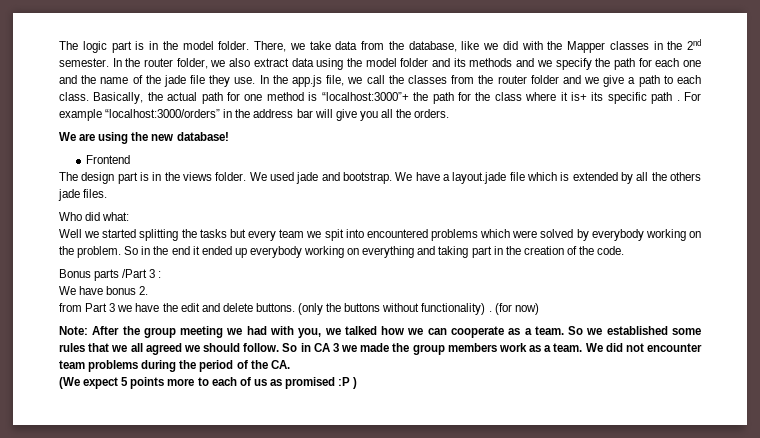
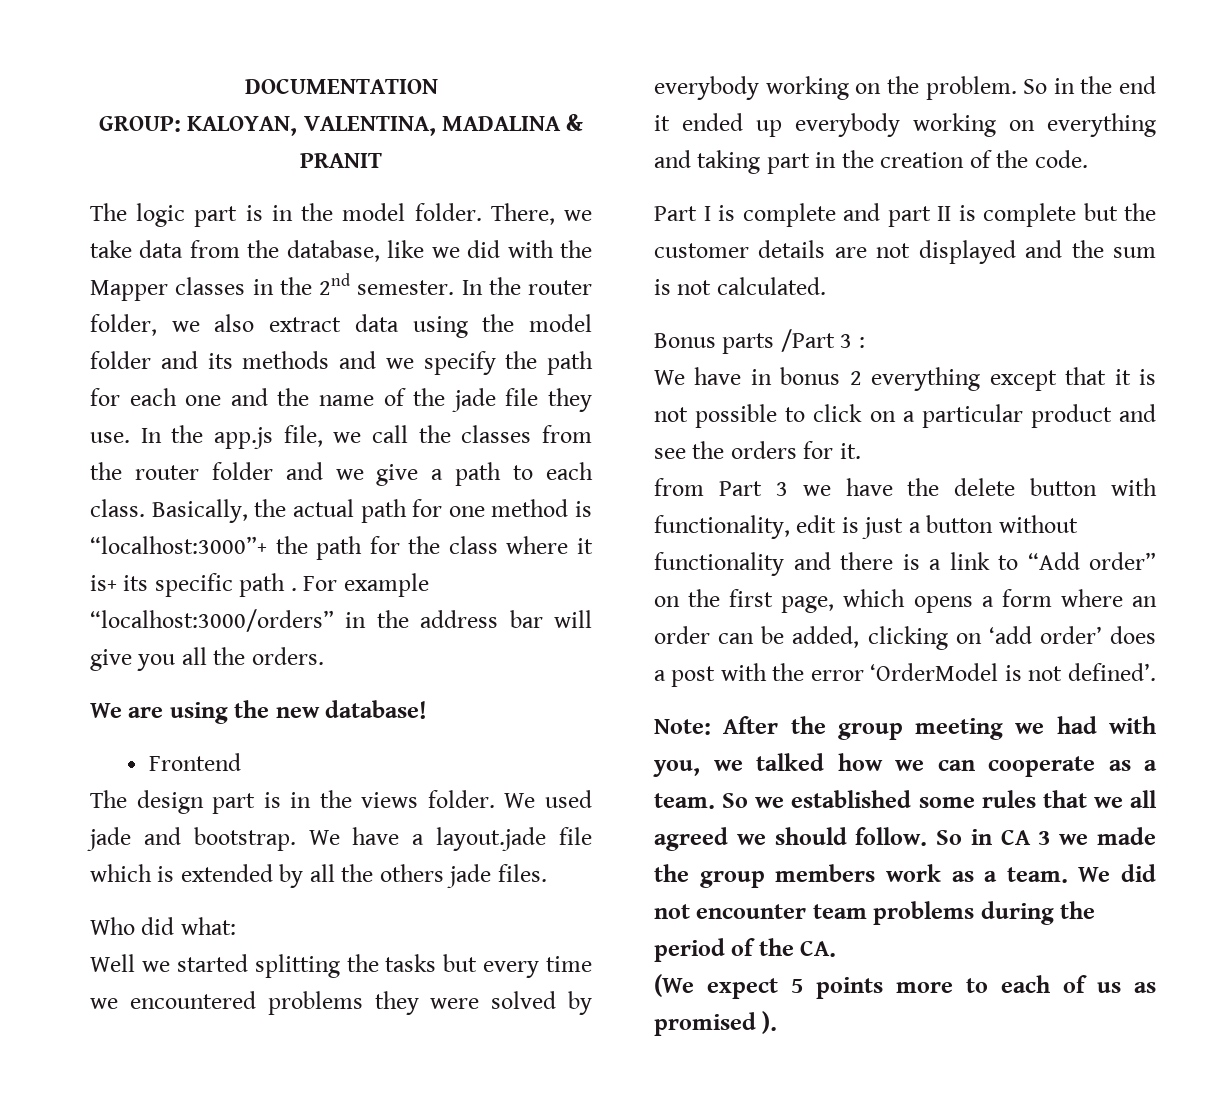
(59, 45) none -> [244,79,438,94] [98,114,584,136] [300,153,382,168] DOCUMENTATION // GROUP: KALOYAN, VALENTINA, MADALINA & PRANIT //
[279,229,364,241] team we spit into -> [546,956,592,972] [90,998,118,1009] time we
[480,229,511,238] which -> [374,991,419,1015] they
(625, 250) none -> [654,203,1156,227] [654,240,1156,264] [654,277,826,295] // Part I is complete and part II is complete but the customer details are not displayed and the sum is not calculated.
[106,286,149,295] bonus 2. -> [750,367,1156,391] [654,404,1156,428] [654,441,861,459] in bonus 2 everything except that it is not possible to click on a particular product and see the orders for it.
[180,303,539,315] edit and delete buttons. (only the buttons without functionality) . (for now) -> [954,478,1157,496] [654,515,1078,539] [654,552,1156,576] [654,589,1157,613] [654,626,1156,650] [654,663,1156,687] delete button with functionality, edit is just a button without functionality and there is a link to “Add order” on the first page, which opens a form where an order can be added, clicking on ‘add order’ does a post with the error ‘OrderModel is not defined’.
[338,377,358,389] :P ) -> [762,1011,778,1034] ).

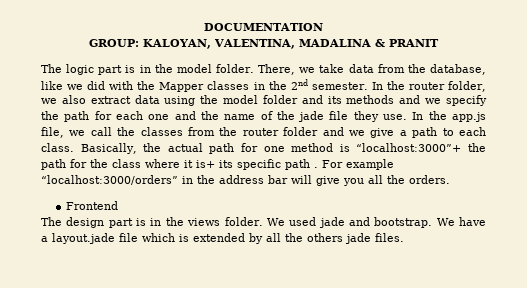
[90,700,428,724] // We are using the new database! -> (450, 179) none
[90,917,236,935] [90,954,592,978] [90,991,592,1015] [654,76,1156,100] [654,113,1156,137] [654,150,1088,174] [654,203,1156,227] [654,240,1156,264] [654,277,826,295] [654,329,865,354] [654,367,1156,391] [654,404,1156,428] [654,441,861,459] [654,478,1157,496] [654,515,1078,539] [654,552,1156,576] [654,589,1157,613] [654,626,1156,650] [654,663,1156,687] [654,716,1156,740] [653,753,1157,777] [654,790,1157,809] [654,827,1156,851] [654,864,1156,888] [654,901,1096,925] [654,938,837,962] [654,974,1156,999] [654,1011,778,1036] // Who did what: // Well we started splitting the tasks but every time we encountered problems they were solved by everybody working on the problem. So in the end it ended up everybody working on everything and taking part in the creation of the code. // Part I is complete and part II is complete but the customer details are not displayed and the sum is not calculated. // Bonus parts /Part 3 : // We have in bonus 2 everything except that it is not possible to click on a particular product and see the orders for it. // from Part 3 we have the delete button with functionality, edit is just a button without functionality and there is a link to “Add order” on the first page, which opens a form where an order can be added, clicking on ‘add order’ does a post with the error ‘OrderModel is not defined’. // Note: After the group meeting we had with you, we talked how we can cooperate as a team. So we established some rules that we all agreed we should follow. So in CA 3 we made the group members work as a team. We did not encounter team problems during the period of the CA. // (We expect 5 points more to each of us as promised ). -> (404, 237) none

